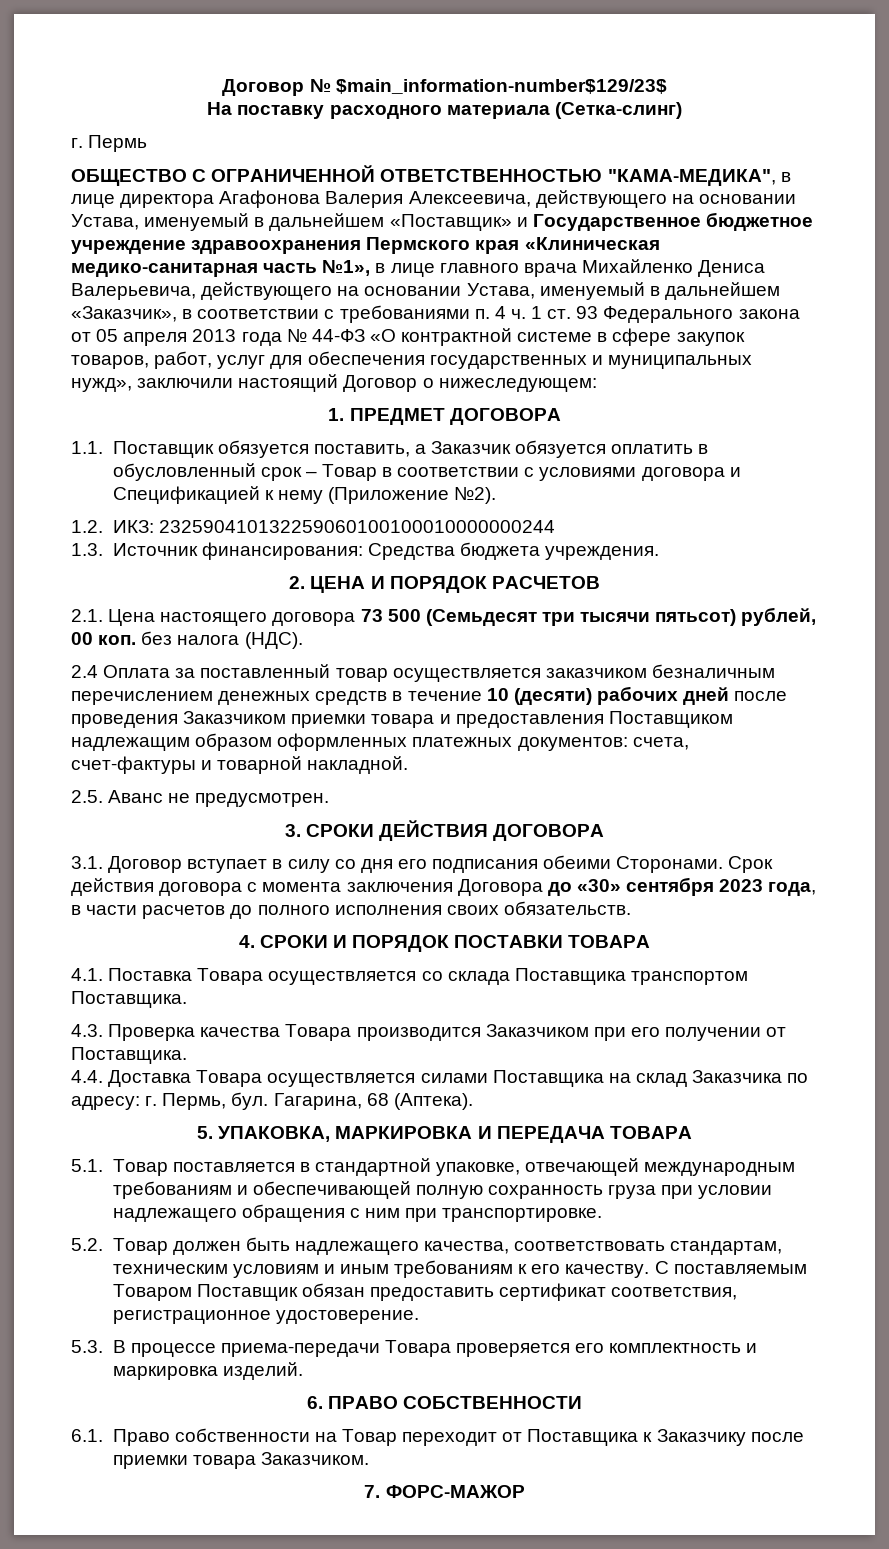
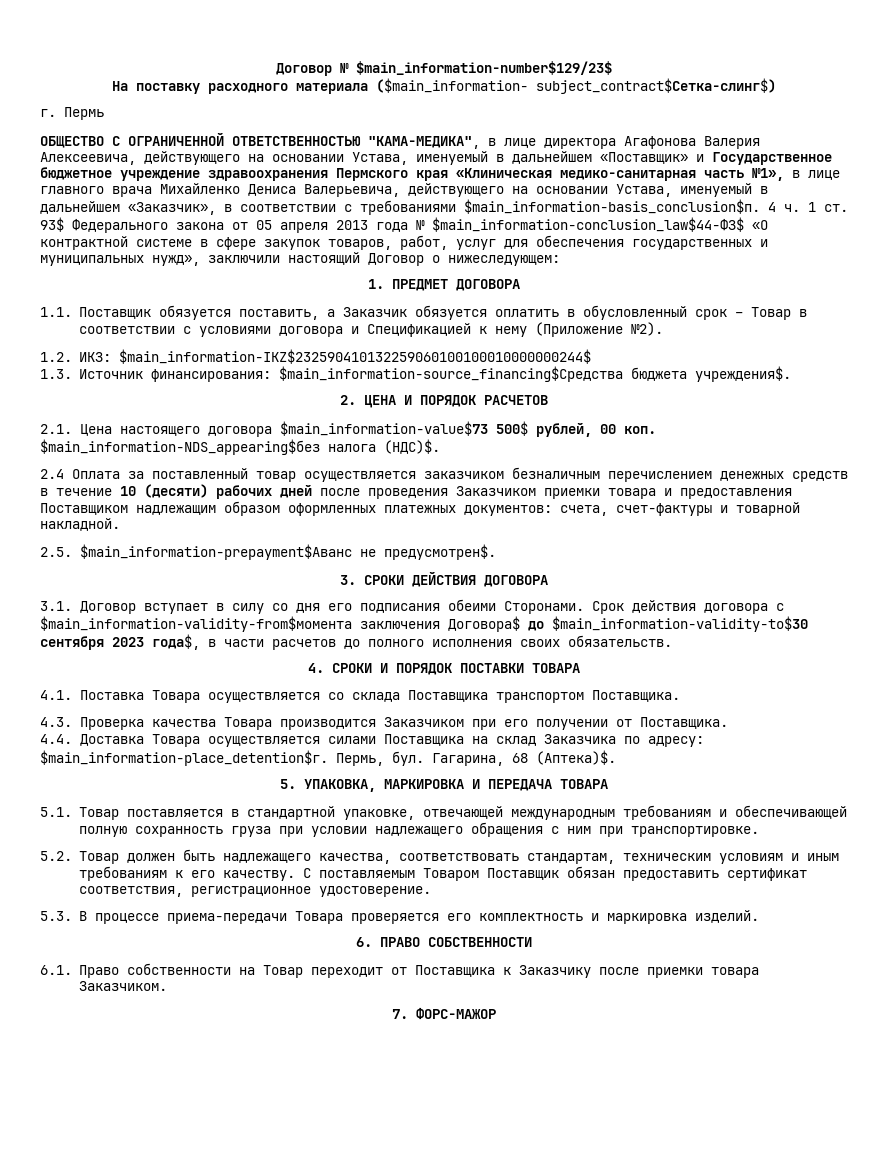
[554,102,682,119] (Сетка-слинг) -> [376,78,776,94] ($main_information- subject_contract$Сетка-слинг$)
[474,309,490,319] п. -> [464,199,760,214] $main_information-basis_conclusion$п.
[576,306,599,319] 93 -> [40,217,64,232] 93$
[311,329,365,342] 44-ФЗ -> [432,217,744,232] $main_information-conclusion_law$44-ФЗ$
[158,520,555,533] 232590410132259060100100010000000244 -> [118,349,591,364] $main_information-IKZ$232590410132259060100100010000000244$
[367,542,660,560] Средства бюджета учреждения. -> [278,366,791,382] $main_information-source_financing$Средства бюджета учреждения$.
[360,607,817,626] [71,631,303,649] 73 500 (Семьдесят три тысячи пятьсот) рублей, 00 коп. без налога (НДС). -> [280,421,656,437] [40,439,440,455] $main_information-value$73 500$ рублей, 00 коп. $main_information-NDS_appearing$без налога (НДС)$.
[108,790,330,807] Аванс не предусмотрен. -> [80,544,496,560] $main_information-prepayment$Аванс не предусмотрен$.
[262,879,621,896] момента заключения Договора до «30» -> [40,616,808,632] $main_information-validity-from$момента заключения Договора$ до $main_information-validity-to$30
[768,882,817,896] года, -> [152,634,200,650] года$,
[145,1096,158,1106] г. -> [40,750,328,766] $main_information-place_detention$г.
[393,1093,473,1110] (Аптека). -> [536,750,616,765] (Аптека)$.

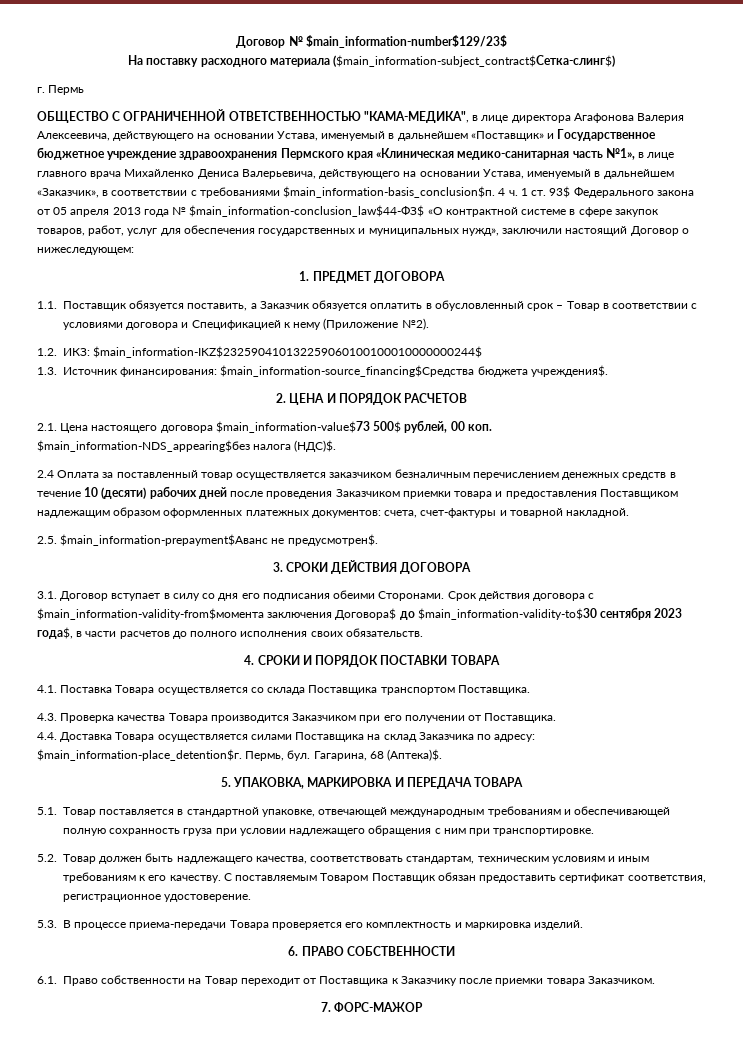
[376,78,776,94] ($main_information- subject_contract$Сетка-слинг$) -> [332,55,615,67] ($main_information-subject_contract$Сетка-слинг$)

